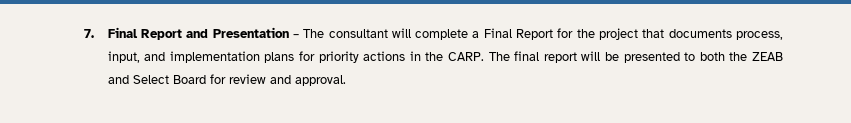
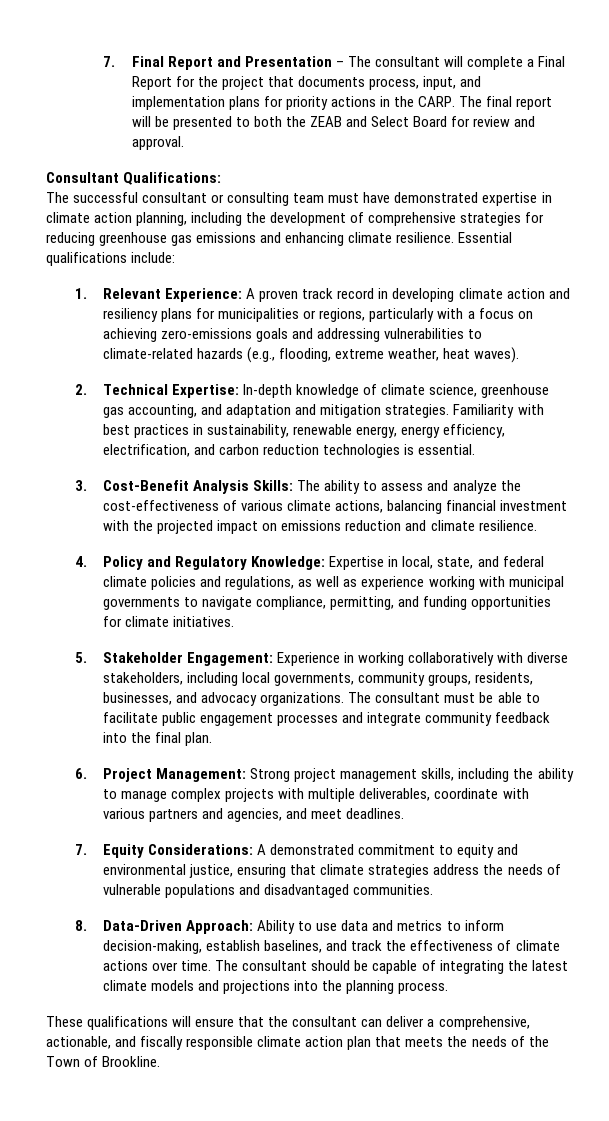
(346, 80) none -> [46,172,222,185] [46,192,552,206] [46,212,545,226] [46,232,513,246] [46,252,176,266] [74,288,570,302] [103,308,533,322] [103,328,483,342] [103,347,520,363] [74,384,550,398] [103,404,544,418] [103,424,506,438] [103,444,476,458] [74,480,521,494] [103,500,568,514] [103,520,537,534] [74,556,544,570] [103,576,564,590] [103,596,552,610] [103,616,235,627] [74,652,569,666] [103,672,534,686] [103,692,540,706] [103,712,551,726] [103,732,213,746] [74,768,574,782] [103,788,529,802] [103,808,405,822] [74,844,519,858] [103,864,561,878] [103,884,434,898] [74,920,504,934] [103,940,560,954] [103,960,568,974] [103,980,449,994] [46,1016,530,1030] [46,1036,549,1050] [46,1056,161,1067] // Consultant Qualifications: // The successful consultant or consulting team must have demonstrated expertise in climate action planning, including the development of comprehensive strategies for reducing greenhouse gas emissions and enhancing climate resilience. Essential qualifications include: // 1. Relevant Experience: A proven track record in developing climate action and resiliency plans for municipalities or regions, particularly with a focus on achieving zero-emissions goals and addressing vulnerabilities to climate-related hazards (e.g., flooding, extreme weather, heat waves). // 2. Technical Expertise: In-depth knowledge of climate science, greenhouse gas accounting, and adaptation and mitigation strategies. Familiarity with best practices in sustainability, renewable energy, energy efficiency, electrification, and carbon reduction technologies is essential. // 3. Cost-Benefit Analysis Skills: The ability to assess and analyze the cost-effectiveness of various climate actions, balancing financial investment with the projected impact on emissions reduction and climate resilience. // 4. Policy and Regulatory Knowledge: Expertise in local, state, and federal climate policies and regulations, as well as experience working with municipal governments to navigate compliance, permitting, and funding opportunities for climate initiatives. // 5. Stakeholder Engagement: Experience in working collaboratively with diverse stakeholders, including local governments, community groups, residents, businesses, and advocacy organizations. The consultant must be able to facilitate public engagement processes and integrate community feedback into the final plan. // 6. Project Management: Strong project management skills, including the ability to manage complex projects with multiple deliverables, coordinate with various partners and agencies, and meet deadlines. // 7. Equity Considerations: A demonstrated commitment to equity and environmental justice, ensuring that climate strategies address the needs of vulnerable populations and disadvantaged communities. // 8. Data-Driven Approach: Ability to use data and metrics to inform decision-making, establish baselines, and track the effectiveness of climate actions over time. The consultant should be capable of integrating the latest climate models and projections into the planning process. // These qualifications will ensure that the consultant can deliver a comprehensive, actionable, and fiscally responsible climate action plan that meets the needs of the Town of Brookline.

